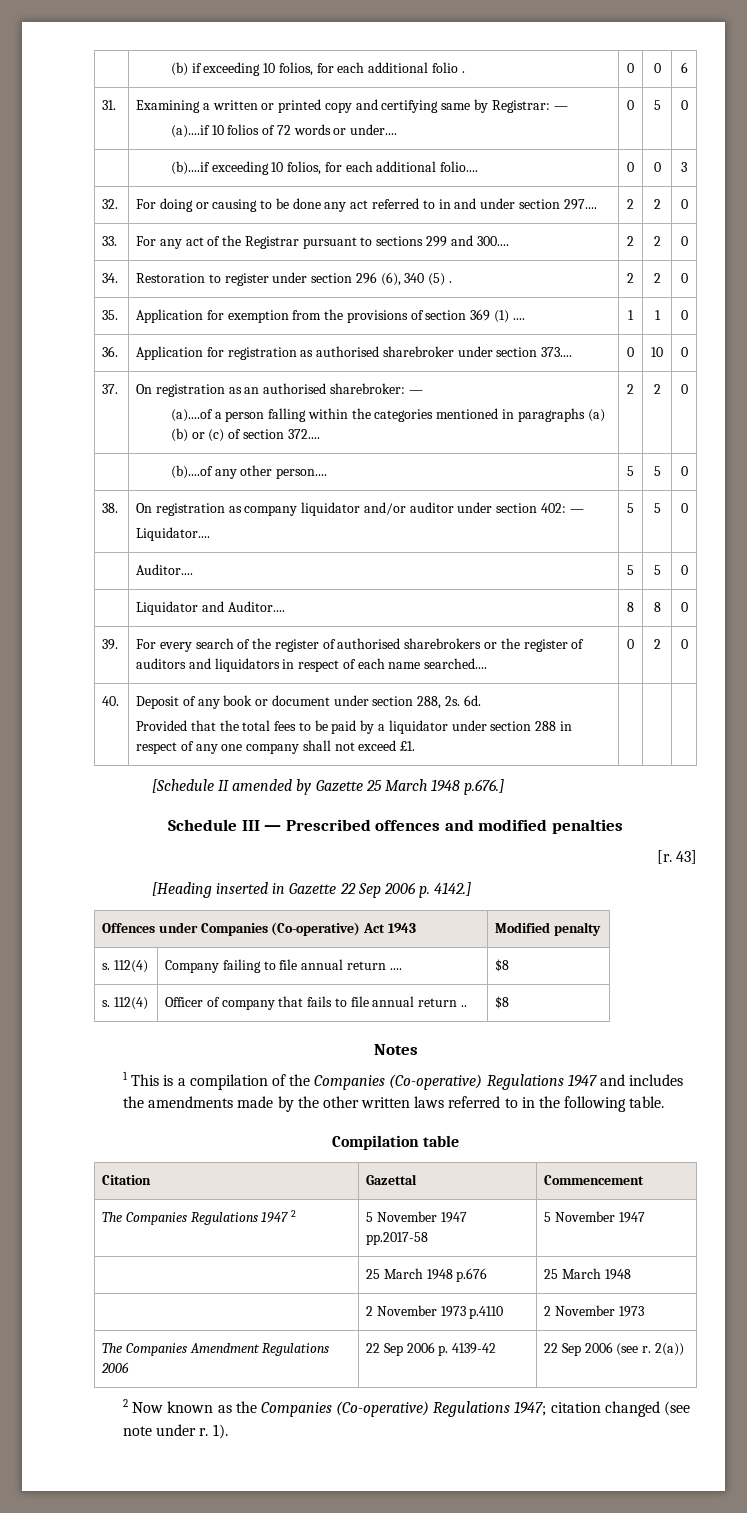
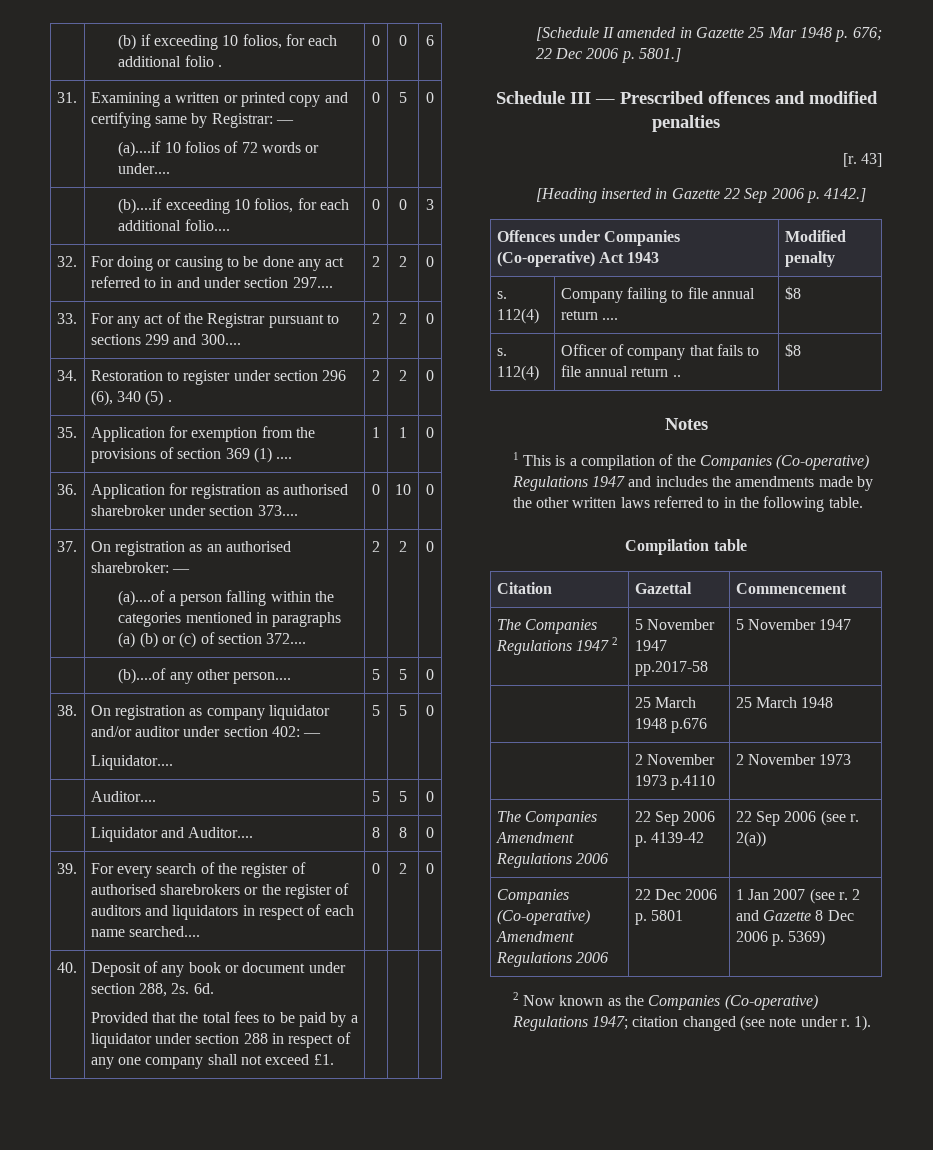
[296,779,312,795] by -> [679,27,692,38] in
[385,779,505,795] March 1948 p.676.] -> [767,27,882,42] [535,48,681,63] Mar 1948 p. 676; 22 Dec 2006 p. 5801.]
(684, 1349) none -> [496,889,569,904] [496,909,590,925] [495,931,574,942] [495,952,609,967] [634,889,718,900] [634,910,684,925] [735,888,861,904] [735,910,854,921] [735,930,826,946] // Companies (Co-operative) Amendment Regulations 2006 | 22 Dec 2006 p. 5801 | 1 Jan 2007 (see r. 2 and Gazette 8 Dec 2006 p. 5369)

